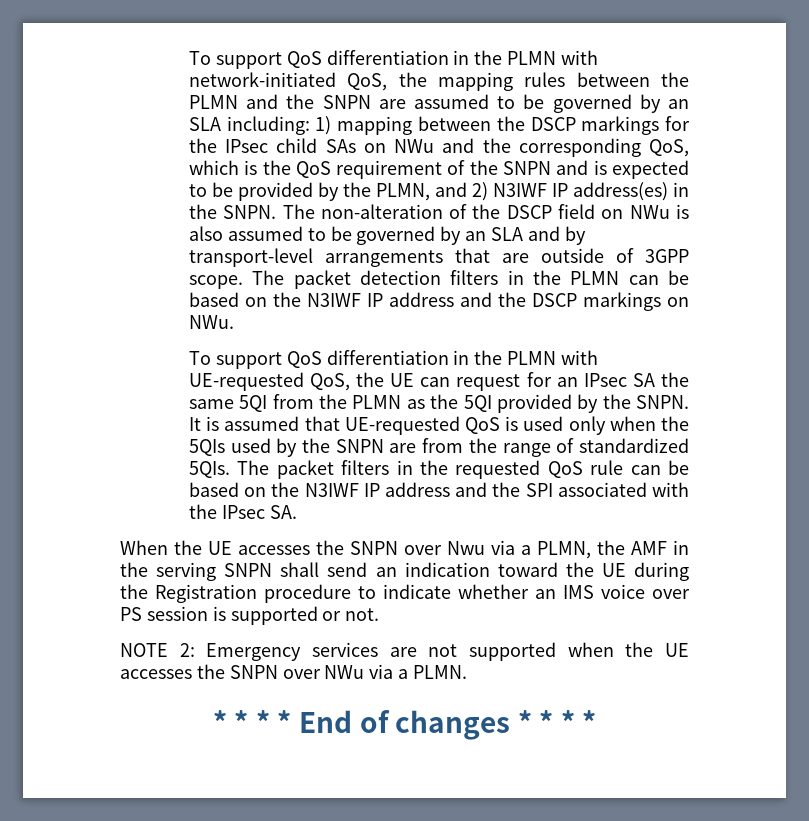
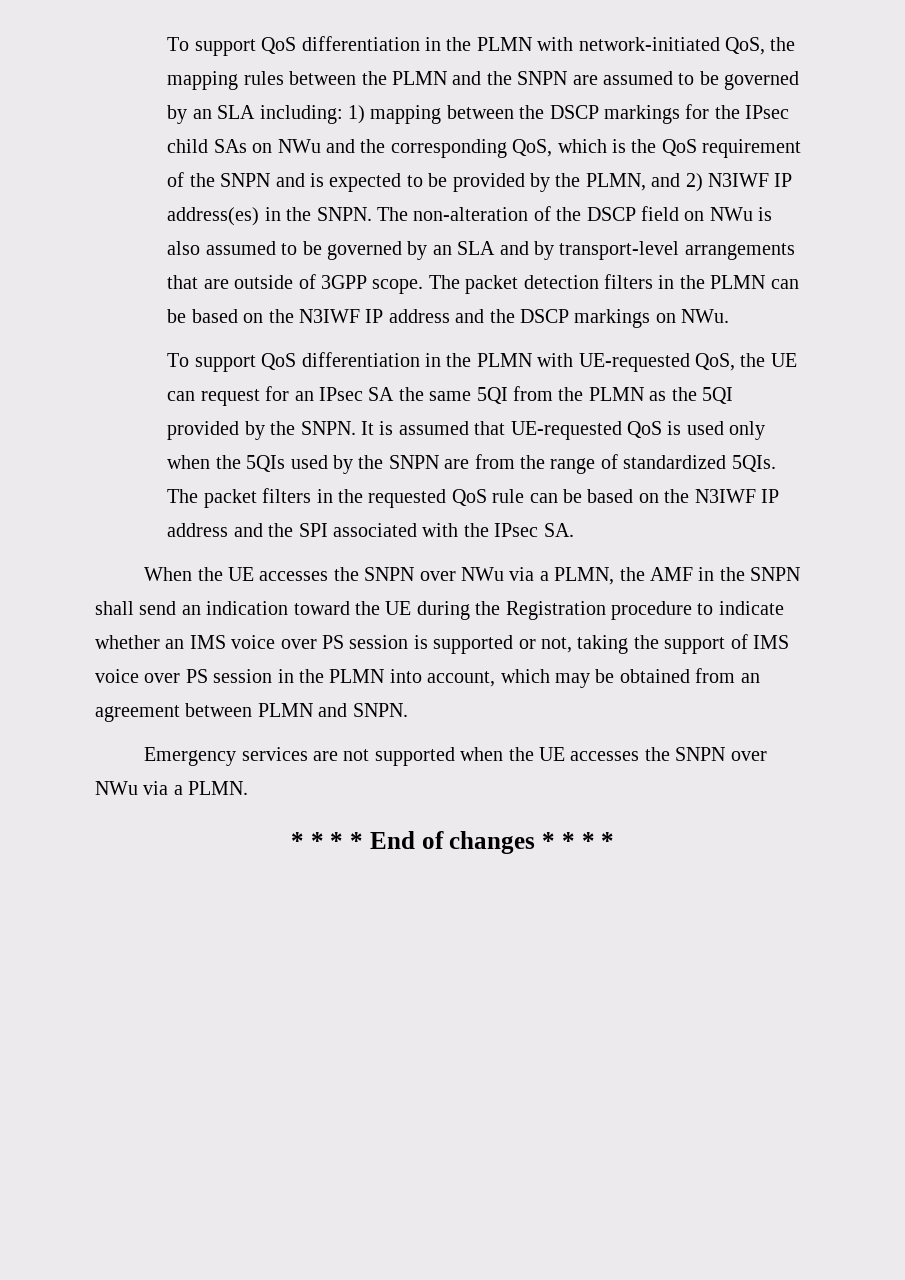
[447,541,485,555] Nwu -> [461,567,505,581] NWu
[156,562,217,581] serving -> (745, 574) none
[345,608,380,621] [120,643,195,657] not. // NOTE 2: -> [541,634,789,654] [95,668,760,688] [95,703,408,722] not, taking the support of IMS voice over PS session in the PLMN into account, which may be obtained from an agreement between PLMN and SNPN. //

